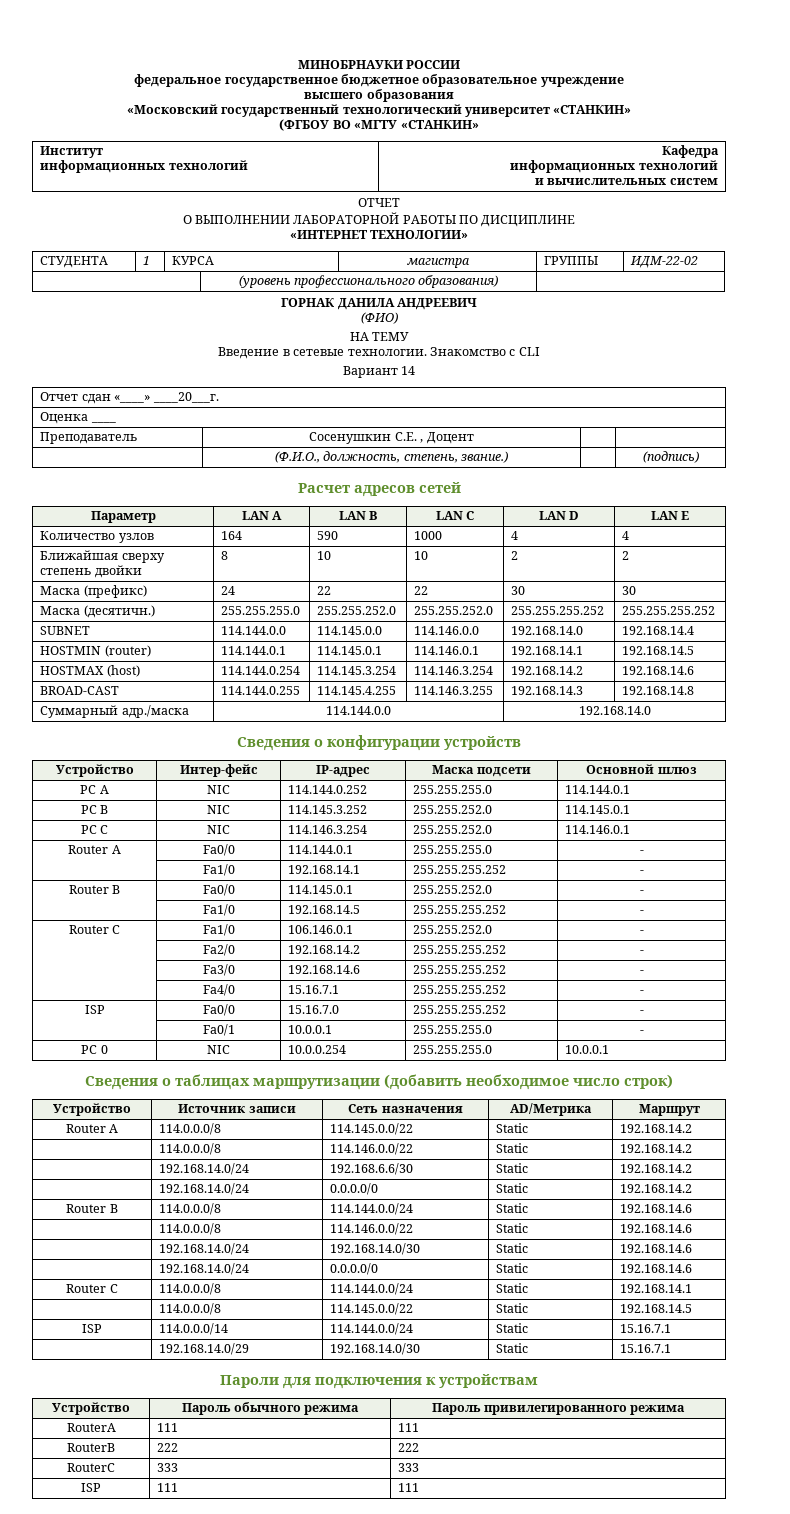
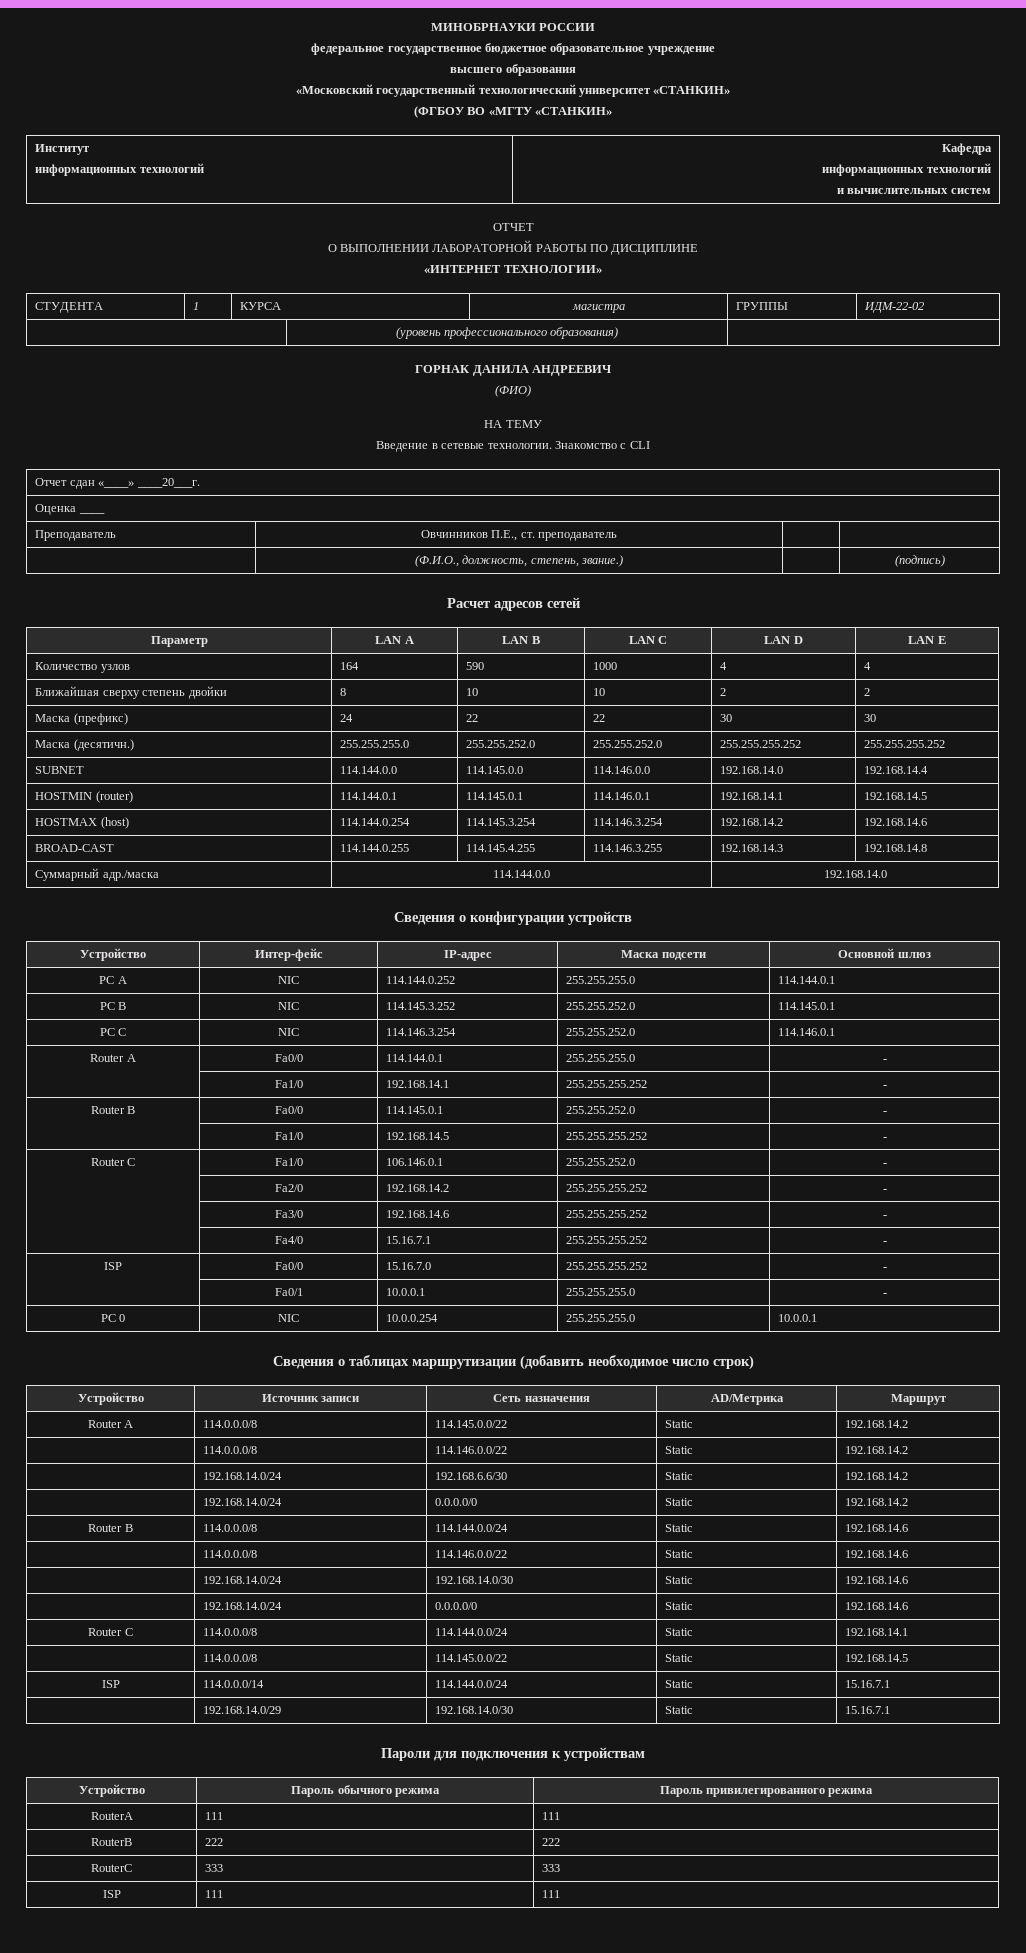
[342,366,416,378] // Вариант 14 -> (650, 445) none
[309,432,474,444] Сосенушкин С.Е. , Доцент -> [420,530,618,541] Овчинников П.Е., ст. преподаватель

